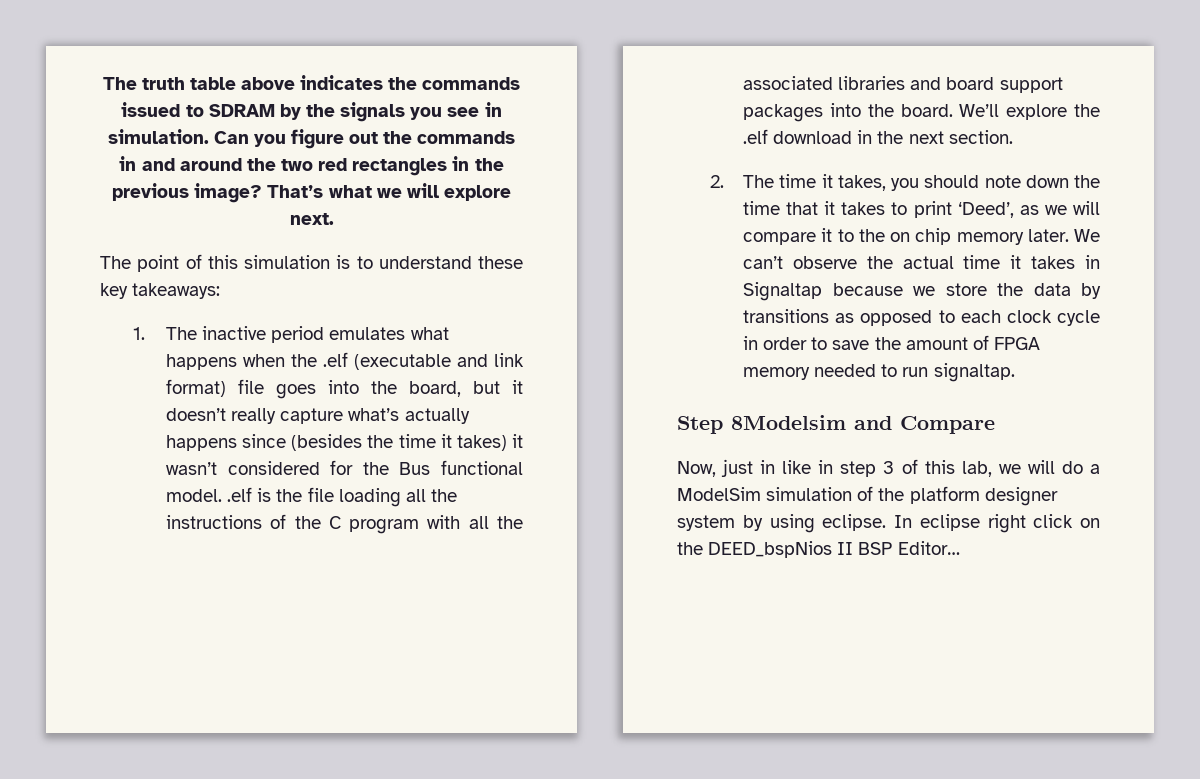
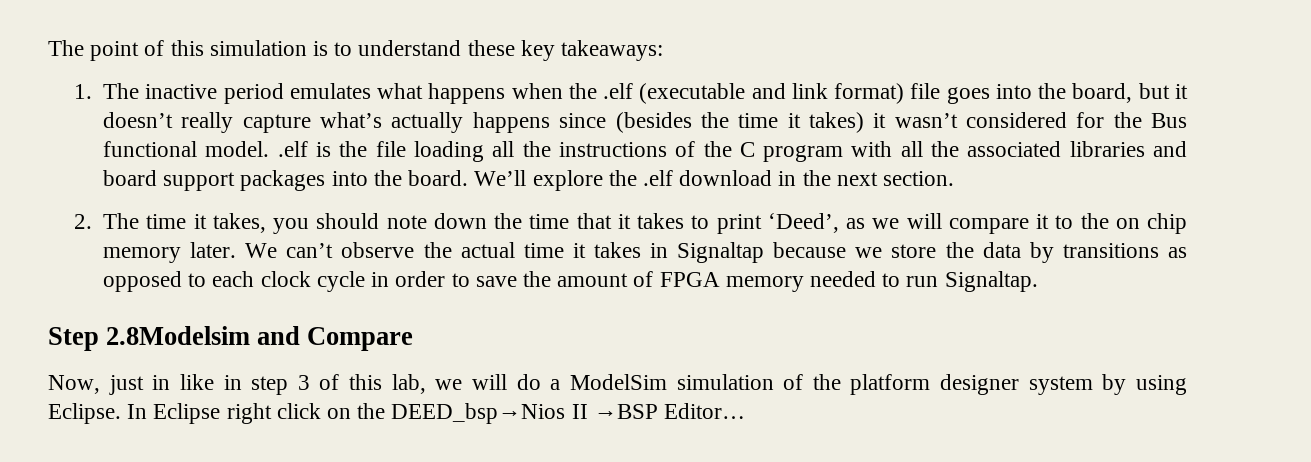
[102,75,521,90] [121,102,502,122] [107,129,516,149] [119,156,504,176] [112,183,511,203] [289,213,334,225] [100,256,131,269] The truth table above indicates the commands issued to SDRAM by the signals you see in simulation. Can you figure out the commands in and around the two red rectangles in the previous image? That’s what we will explore next. // The -> [48,40,84,56] The
[933,363,1015,382] signaltap. -> [944,271,1038,292] Signaltap.
[731,415,846,430] 8Modelsim -> [106,326,251,345] 2.8Modelsim
[822,514,980,531] eclipse. In eclipse -> [48,403,221,424] Eclipse. In Eclipse
[708,541,893,558] DEED_bspNios II BSP -> [391,403,658,424] DEED_bsp→Nios II →BSP

